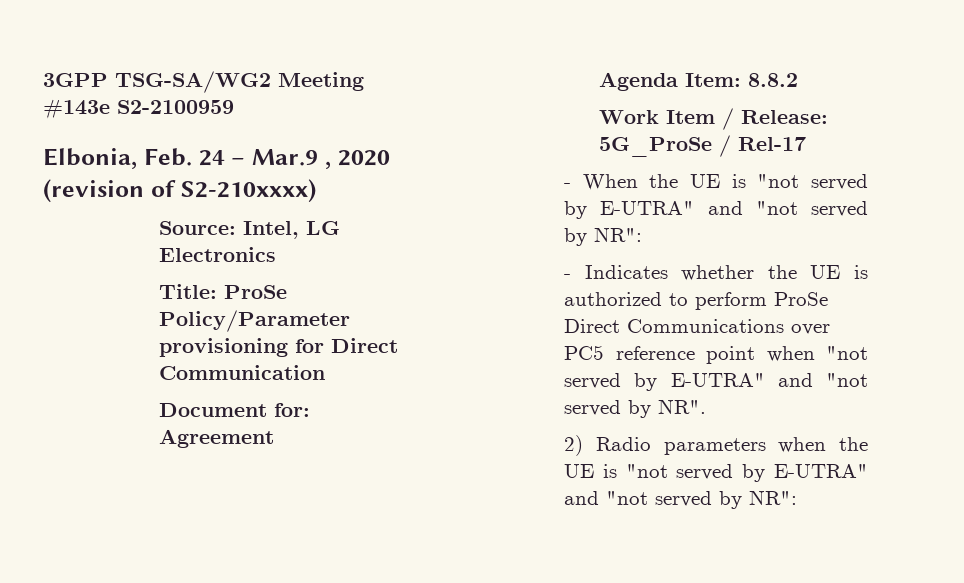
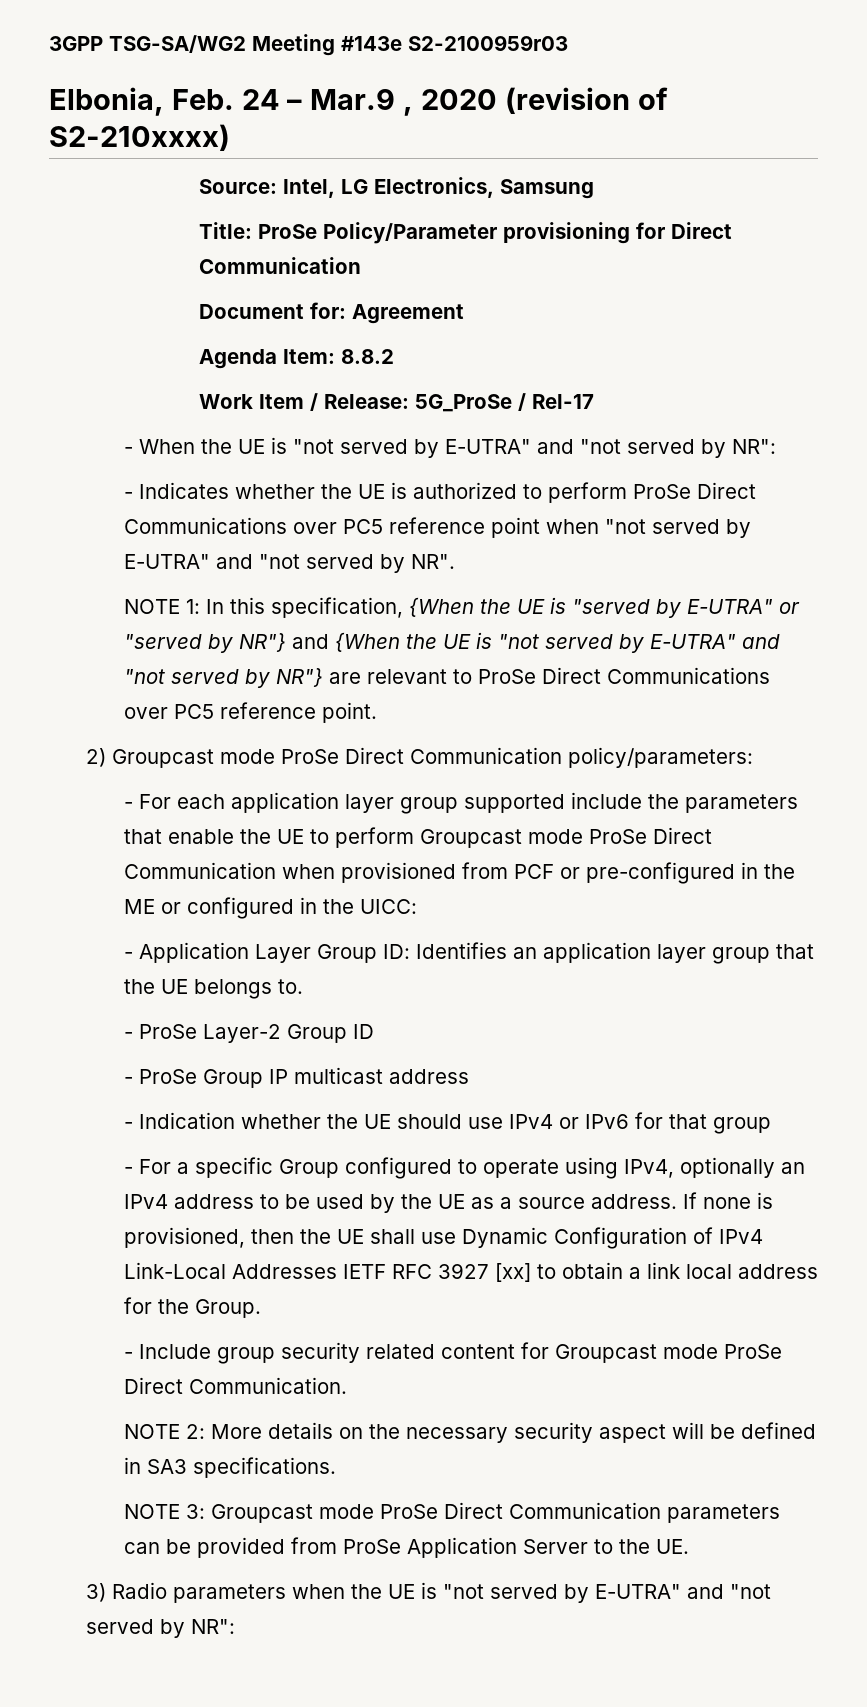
[117,100,234,114] S2-2100959 -> [408,35,568,51] S2-2100959r03
[158,247,276,262] Electronics -> [373,177,594,199] Electronics, Samsung
[564,435,584,456] 2) -> [123,597,800,618] [123,632,780,653] [123,667,770,688] [123,702,377,723] [86,747,754,768] [123,792,798,814] [123,827,712,848] [123,862,795,884] [123,897,417,919] [123,942,814,964] [123,979,303,999] [123,1024,374,1043] [123,1067,469,1088] [123,1112,771,1134] [123,1157,805,1179] [123,1192,773,1213] [123,1227,763,1249] [123,1262,818,1282] [123,1297,261,1318] [123,1342,782,1364] [123,1377,347,1394] [123,1422,816,1443] [123,1457,336,1478] [123,1502,780,1523] [123,1537,689,1558] [86,1583,107,1602] NOTE 1: In this specification, {When the UE is "served by E-UTRA" or "served by NR"} and {When the UE is "not served by E-UTRA" and "not served by NR"} are relevant to ProSe Direct Communications over PC5 reference point. // 2) Groupcast mode ProSe Direct Communication policy/parameters: // - For each application layer group supported include the parameters that enable the UE to perform Groupcast mode ProSe Direct Communication when provisioned from PCF or pre-configured in the ME or configured in the UICC: // - Application Layer Group ID: Identifies an application layer group that the UE belongs to. // - ProSe Layer-2 Group ID // - ProSe Group IP multicast address // - Indication whether the UE should use IPv4 or IPv6 for that group // - For a specific Group configured to operate using IPv4, optionally an IPv4 address to be used by the UE as a source address. If none is provisioned, then the UE shall use Dynamic Configuration of IPv4 Link-Local Addresses IETF RFC 3927 [xx] to obtain a link local address for the Group. // - Include group security related content for Groupcast mode ProSe Direct Communication. // NOTE 2: More details on the necessary security aspect will be defined in SA3 specifications. // NOTE 3: Groupcast mode ProSe Direct Communication parameters can be provided from ProSe Application Server to the UE. // 3)

